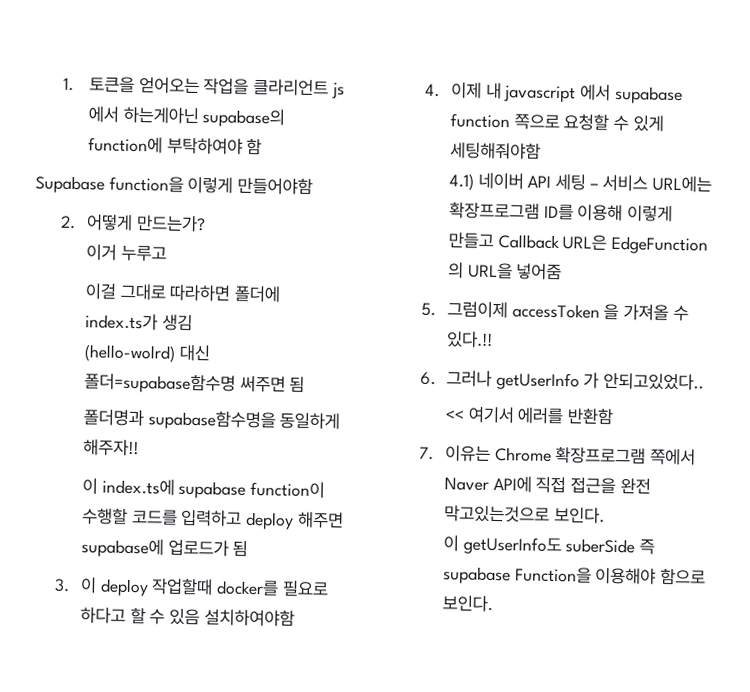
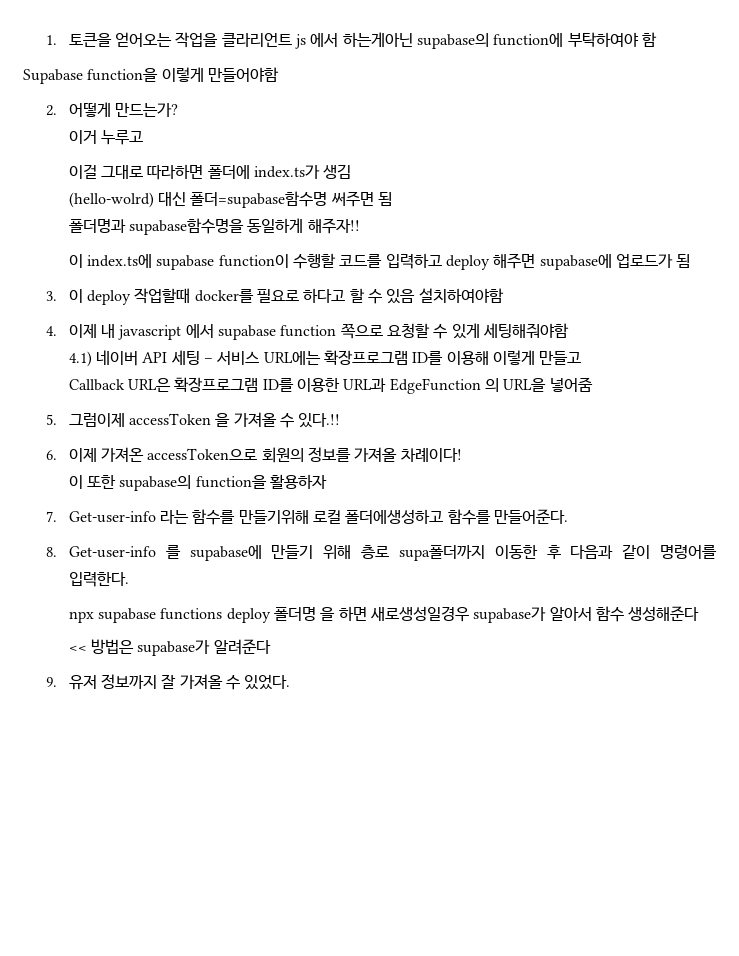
(494, 240) none -> (582, 358) //
(608, 242) none -> [174,377,387,392] 확장프로그램 ID를 이용한 URL과
[445,370,704,391] [444,406,613,425] [418,445,696,466] [443,475,651,495] [443,505,605,524] [442,535,655,556] [442,566,706,586] [441,595,493,612] 그러나 getUserInfo 가 안되고있었다.. // << 여기서 에러를 반환함 // 7. 이유는 Chrome 확장프로그램 쪽에서 Naver API에 직접 접근을 완전 막고있는것으로 보인다. // 이 getUserInfo도 suberSide 즉 supabase Function을 이용해야 함으로 보인다. -> [68,447,462,463] [68,474,328,491] [45,509,569,525] [45,544,717,561] [68,571,129,587] [68,606,700,623] [68,639,271,656] [45,674,291,690] 이제 가져온 accessToken으로 회원의 정보를 가져올 차례이다! // 이 또한 supabase의 function을 활용하자 // 7. Get-user-info 라는 함수를 만들기위해 로컬 폴더에생성하고 함수를 만들어준다. // 8. Get-user-info 를 supabase에 만들기 위해 층로 supa폴더까지 이동한 후 다음과 같이 명령어를 입력한다. // npx supabase functions deploy 폴더명 을 하면 새로생성일경우 supabase가 알아서 함수 생성해준다 // << 방법은 supabase가 알려준다 // 9. 유저 정보까지 잘 가져올 수 있었다.

